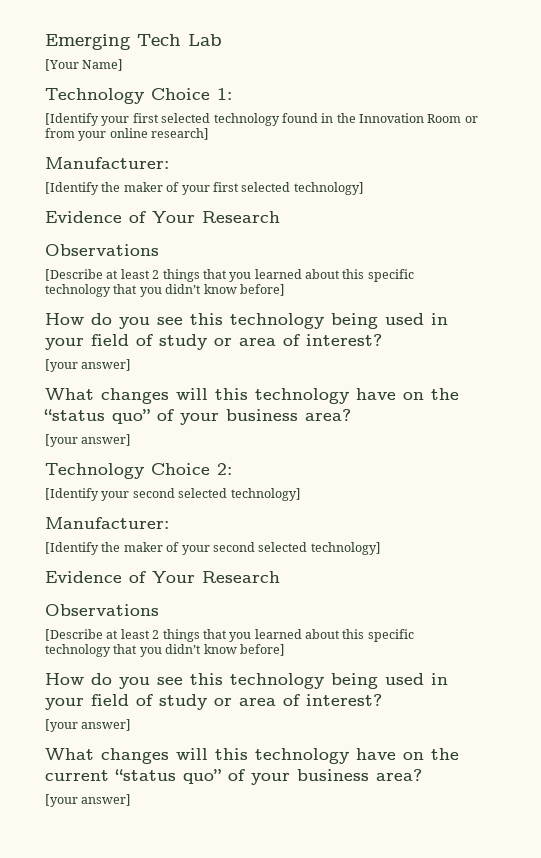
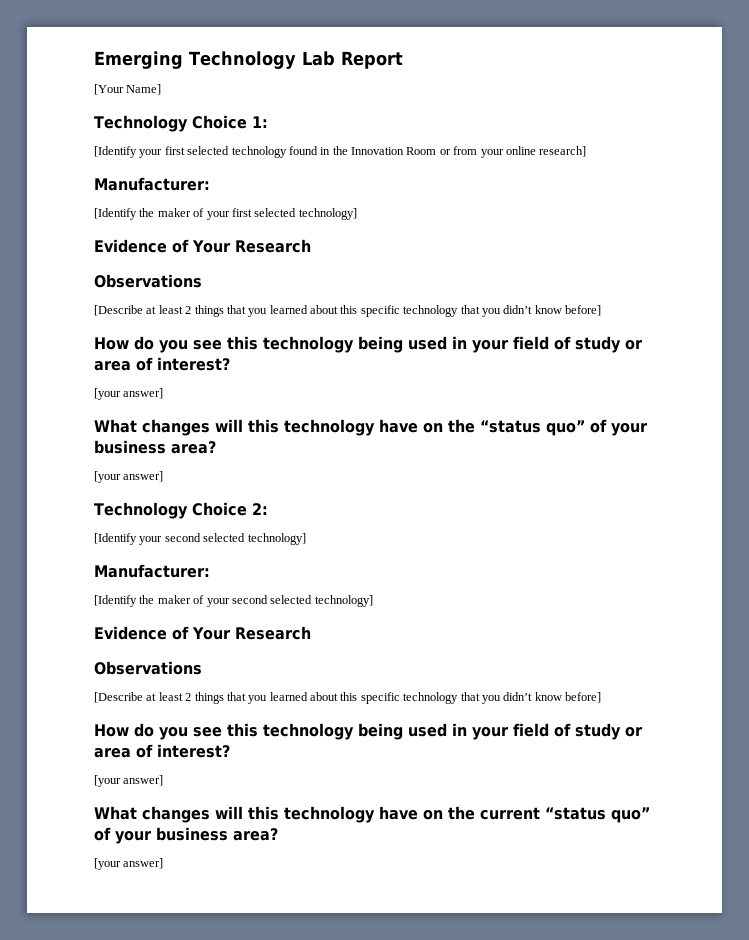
[137,34,181,46] Tech -> [189,51,296,69] Technology
(222, 40) none -> [340,51,403,69] Report

